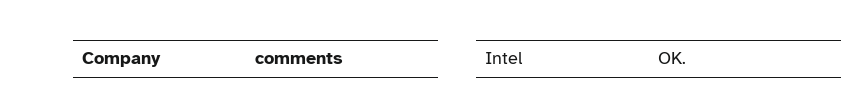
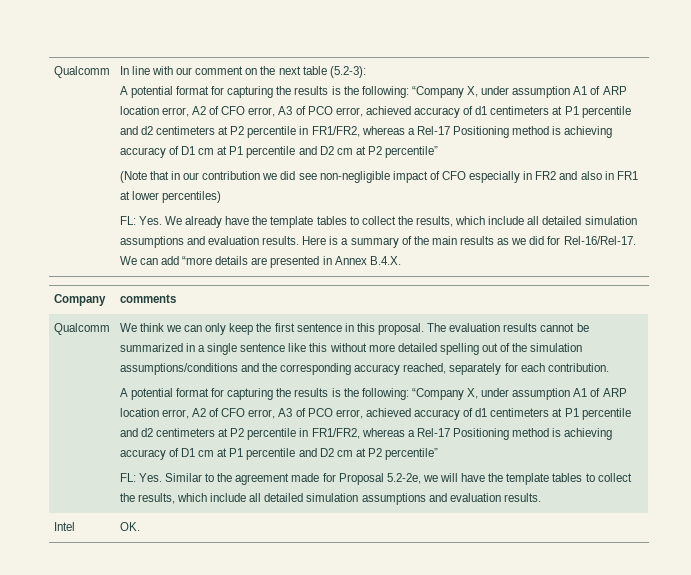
[82,52,162,67] [255,53,344,64] Company | comments -> [53,66,110,78] [119,66,366,78] [119,86,627,98] [119,106,631,118] [119,126,613,138] [119,146,439,158] [119,171,638,183] [119,191,222,203] [119,216,637,228] [119,236,636,248] [119,256,401,268] [53,294,106,306] [119,294,176,303] [53,323,110,335] [119,323,589,335] [119,343,583,355] [119,363,609,375] [119,388,627,400] [119,408,631,420] [119,428,613,440] [119,448,439,460] [119,473,632,485] [119,493,541,505] Qualcomm | In line with our comment on the next table (5.2-3): // A potential format for capturing the results is the following: “Company X, under assumption A1 of ARP location error, A2 of CFO error, A3 of PCO error, achieved accuracy of d1 centimeters at P1 percentile and d2 centimeters at P2 percentile in FR1/FR2, whereas a Rel-17 Positioning method is achieving accuracy of D1 cm at P1 percentile and D2 cm at P2 percentile” // (Note that in our contribution we did see non-negligible impact of CFO especially in FR2 and also in FR1 at lower percentiles) // FL: Yes. We already have the template tables to collect the results, which include all detailed simulation assumptions and evaluation results. Here is a summary of the main results as we did for Rel-16/Rel-17. We can add “more details are presented in Annex B.4.X. // Company | comments // Qualcomm | We think we can only keep the first sentence in this proposal. The evaluation results cannot be summarized in a single sentence like this without more detailed spelling out of the simulation assumptions/conditions and the corresponding accuracy reached, separately for each contribution. // A potential format for capturing the results is the following: “Company X, under assumption A1 of ARP location error, A2 of CFO error, A3 of PCO error, achieved accuracy of d1 centimeters at P1 percentile and d2 centimeters at P2 percentile in FR1/FR2, whereas a Rel-17 Positioning method is achieving accuracy of D1 cm at P1 percentile and D2 cm at P2 percentile” // FL: Yes. Similar to the agreement made for Proposal 5.2-2e, we will have the template tables to collect the results, which include all detailed simulation assumptions and evaluation results.

